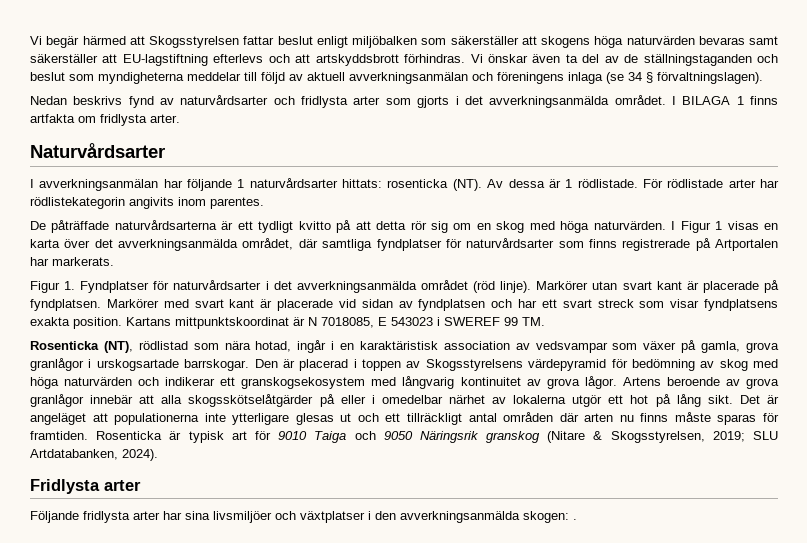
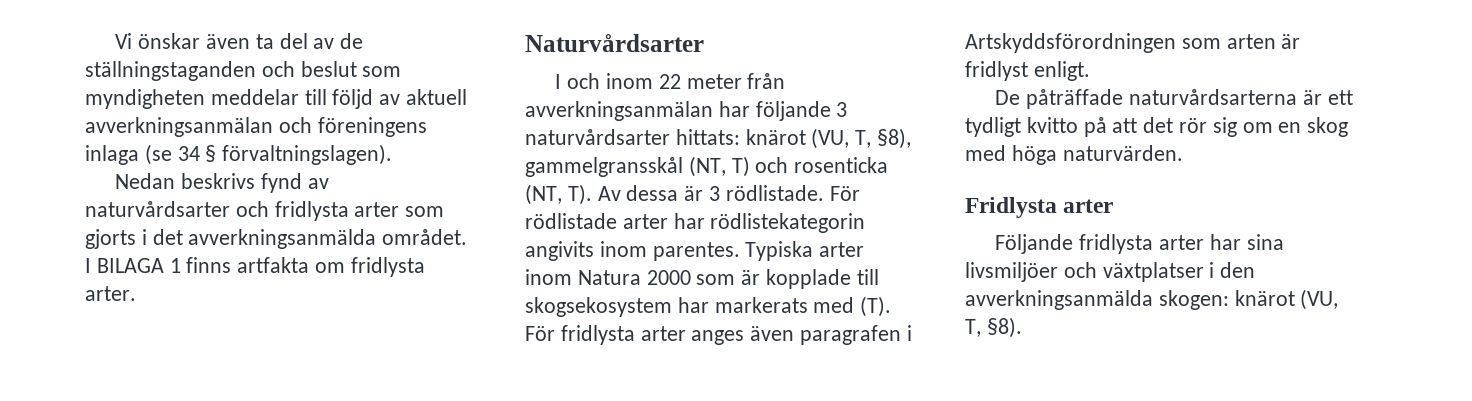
[30,36,778,48] [30,54,483,66] Vi begär härmed att Skogsstyrelsen fattar beslut enligt miljöbalken som säkerställer att skogens höga naturvärden bevaras samt säkerställer att EU-lagstiftning efterlevs och att artskyddsbrott förhindras. Vi -> [115,33,133,49] Vi
[98,72,184,84] myndigheterna -> [85,89,205,109] myndigheten
(34, 183) none -> [567,73,786,89] och inom 22 meter från
[237,179,245,188] 1 -> [836,102,848,117] 3
[387,179,482,191] rosenticka (NT). -> [745,128,912,149] [525,156,889,177] [525,184,592,205] knärot (VU, T, §8), gammelgransskål (NT, T) och rosenticka (NT, T).
[565,179,573,188] 1 -> [709,186,721,201] 3
(264, 203) none -> [745,241,865,261] [525,269,879,289] [525,296,892,317] [525,325,912,345] [965,33,1301,53] [965,61,1090,81] Typiska arter inom Natura 2000 som är kopplade till skogsekosystem har markerats med (T). För fridlysta arter anges även paragrafen i Artskyddsförordningen som arten är fridlyst enligt.
[376,221,407,230] detta -> [1143,117,1174,133] det
[671,221,779,233] [30,238,778,251] [30,257,114,266] [30,280,780,293] [30,299,779,311] [30,317,545,329] [30,340,779,353] [30,358,778,371] [30,376,780,389] [30,394,779,407] [30,412,779,425] [30,431,778,443] [30,449,158,461] I Figur 1 visas en karta över det avverkningsanmälda området, där samtliga fyndplatser för naturvårdsarter som finns registrerade på Artportalen har markerats. // Figur 1. Fyndplatser för naturvårdsarter i det avverkningsanmälda området (röd linje). Markörer utan svart kant är placerade på fyndplatsen. Markörer med svart kant är placerade vid sidan av fyndplatsen och har ett svart streck som visar fyndplatsens exakta position. Kartans mittpunktskoordinat är N 7018085, E 543023 i SWEREF 99 TM. // Rosenticka (NT), rödlistad som nära hotad, ingår i en karaktäristisk association av vedsvampar som växer på gamla, grova granlågor i urskogsartade barrskogar. Den är placerad i toppen av Skogsstyrelsens värdepyramid för bedömning av skog med höga naturvärden och indikerar ett granskogsekosystem med långvarig kontinuitet av grova lågor. Artens beroende av grova granlågor innebär att alla skogsskötselåtgärder på eller i omedelbar närhet av lokalerna utgör ett hot på lång sikt. Det är angeläget att populationerna inte ytterligare glesas ut och ett tillräckligt antal områden där arten nu finns måste sparas för framtiden. Rosenticka är typisk art för 9010 Taiga och 9050 Näringsrik granskog (Nitare & Skogsstyrelsen, 2019; SLU Artdatabanken, 2024). -> (1183, 153) none
[573,519,577,520] . -> [1234,289,1339,310] [965,317,1022,338] knärot (VU, T, §8).

